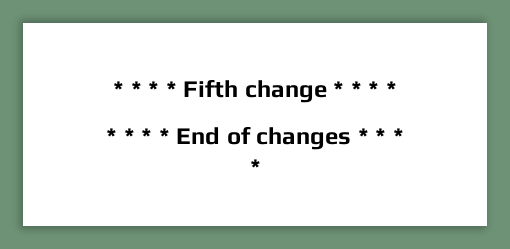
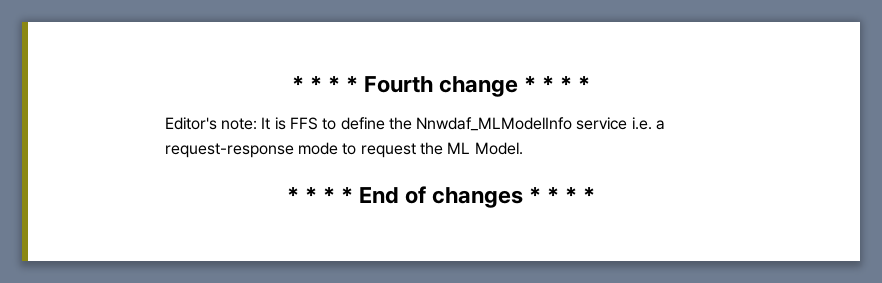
[113,79,239,98] * * * * Fifth -> [291,76,433,93] * * * * Fourth
(397, 89) none -> [164,117,666,131] [164,142,523,158] // Editor's note: It is FFS to define the Nnwdaf_MLModelInfo service i.e. a request-response mode to request the ML Model.

